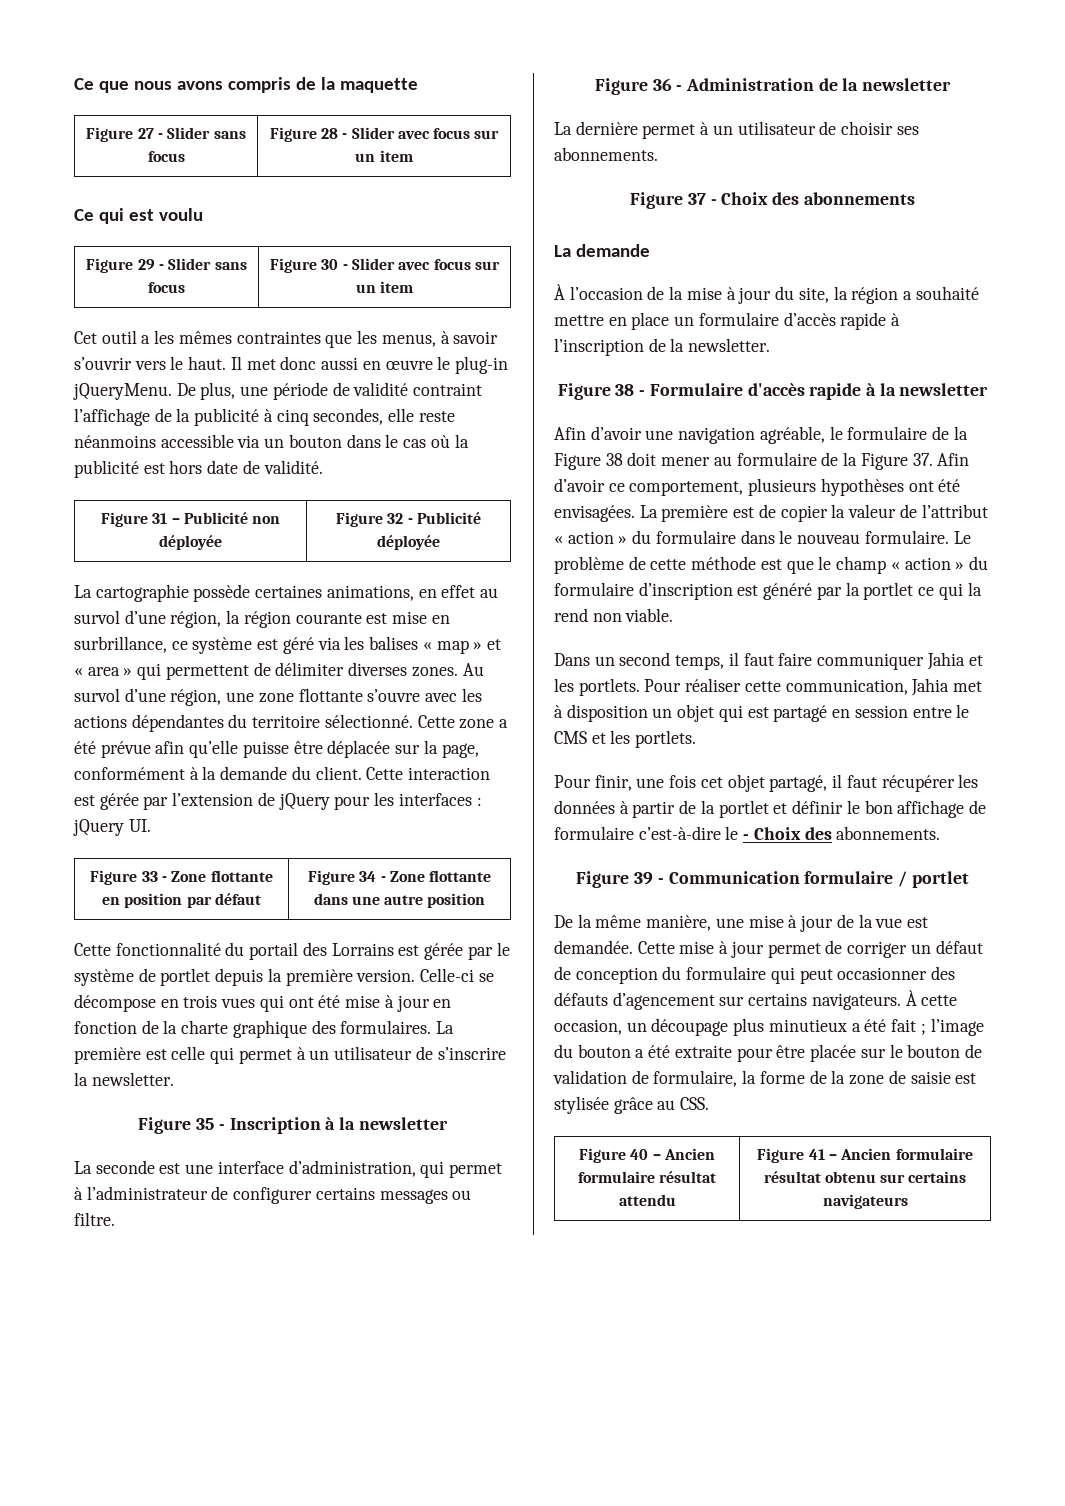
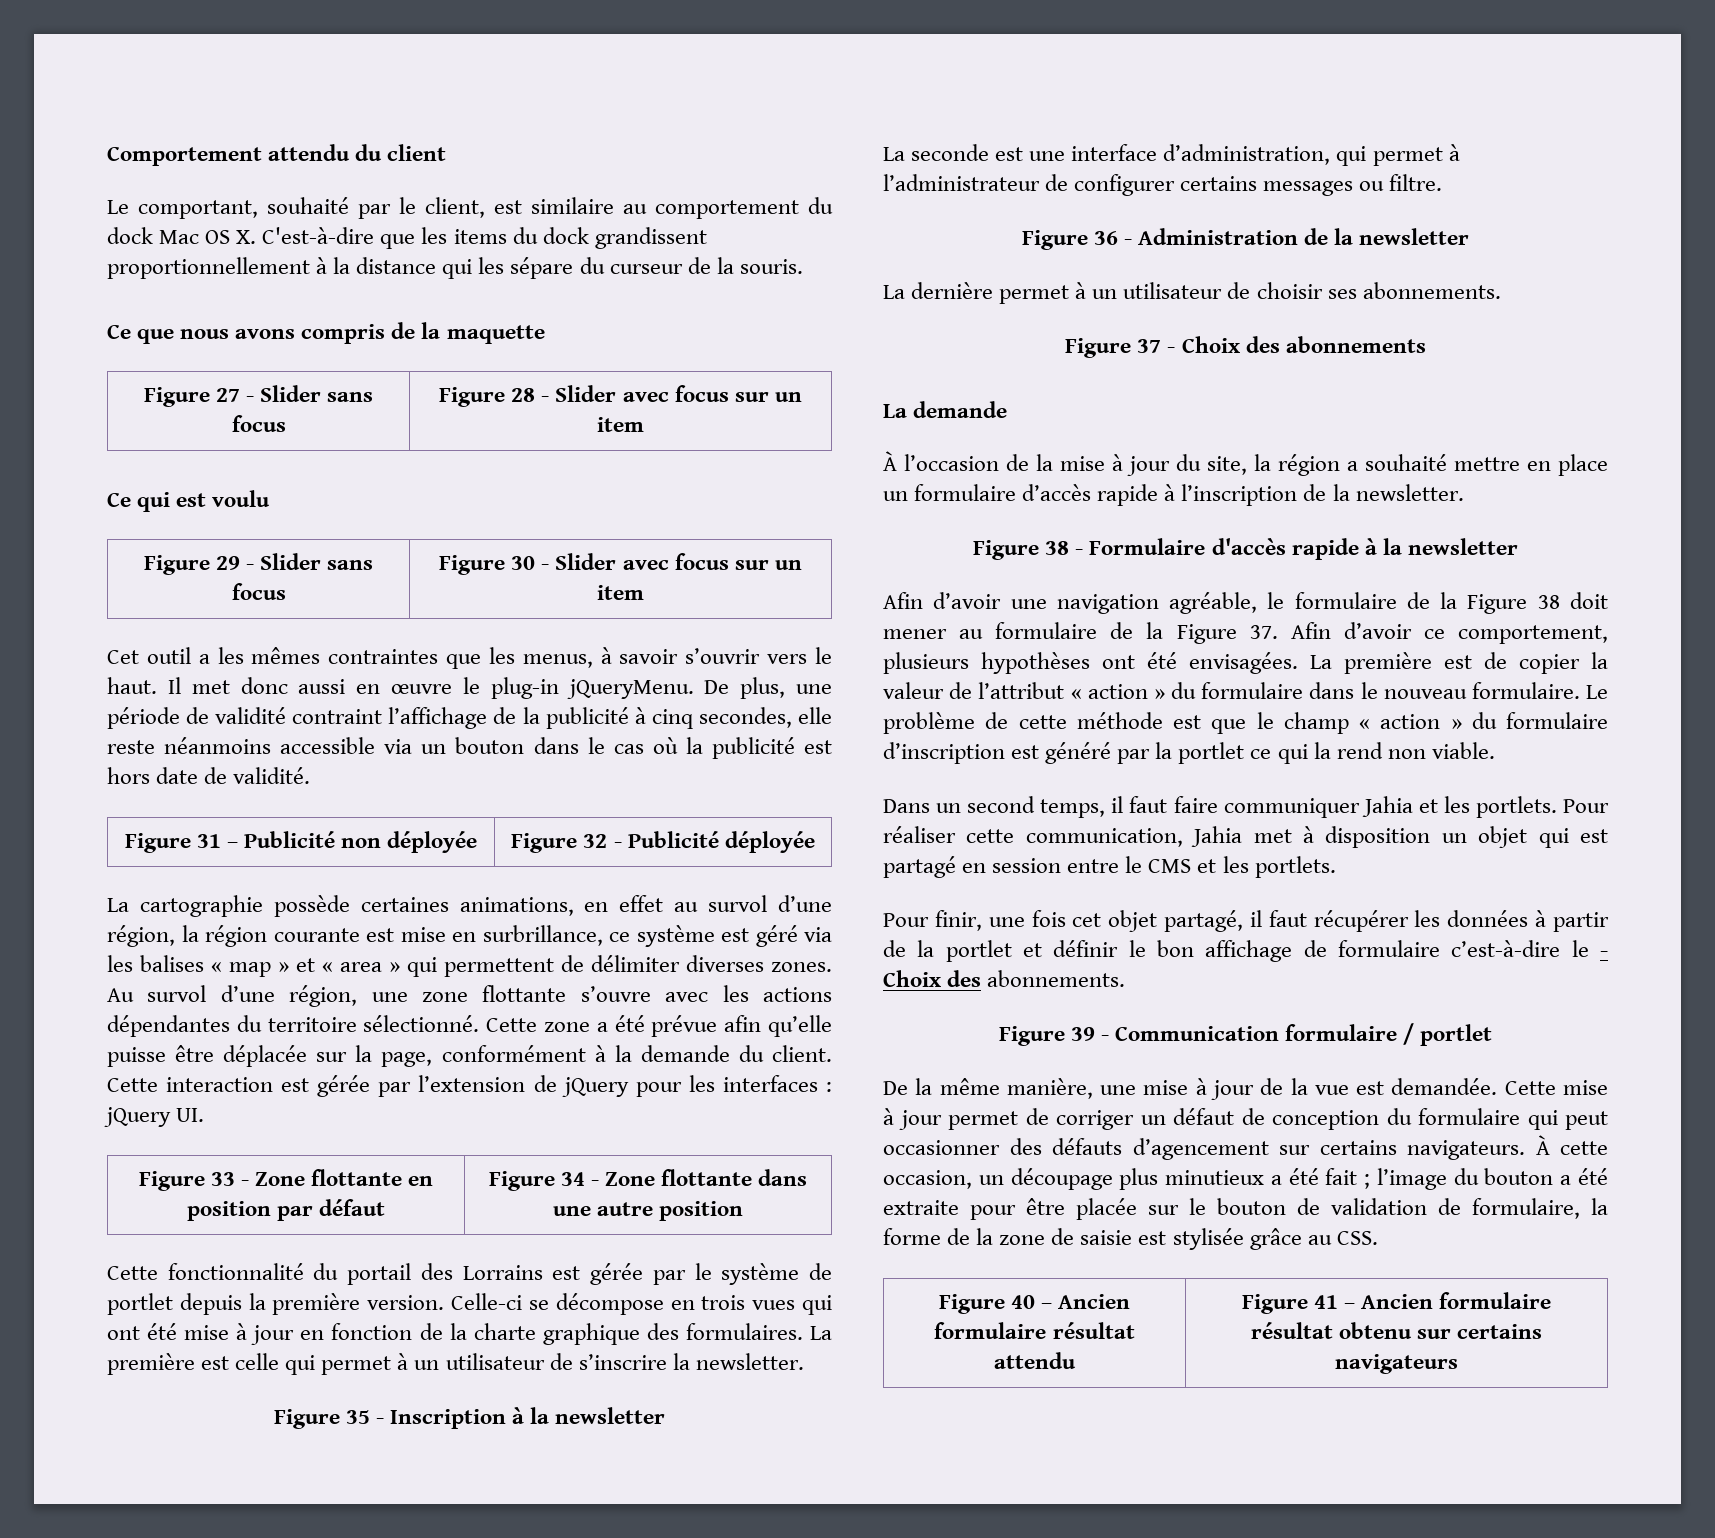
(74, 84) none -> [107,144,447,166] [107,197,833,219] [107,227,707,249] [107,257,803,279] Comportement attendu du client // Le comportant, souhaité par le client, est similaire au comportement du dock Mac OS X. C'est-à-dire que les items du dock grandissent proportionnellement à la distance qui les sépare du curseur de la souris. //

